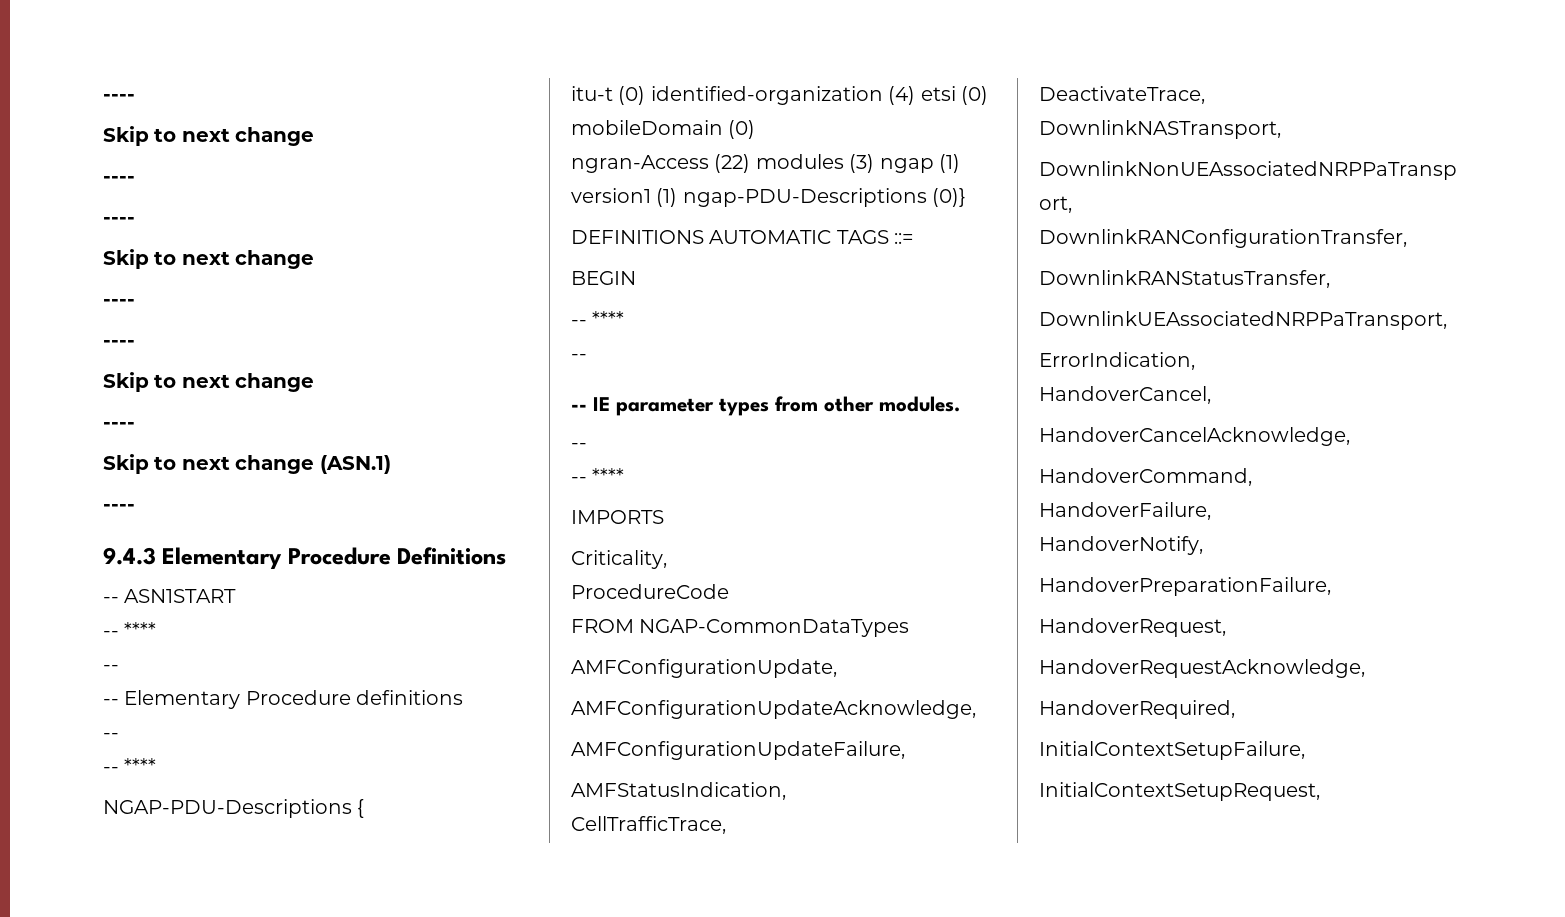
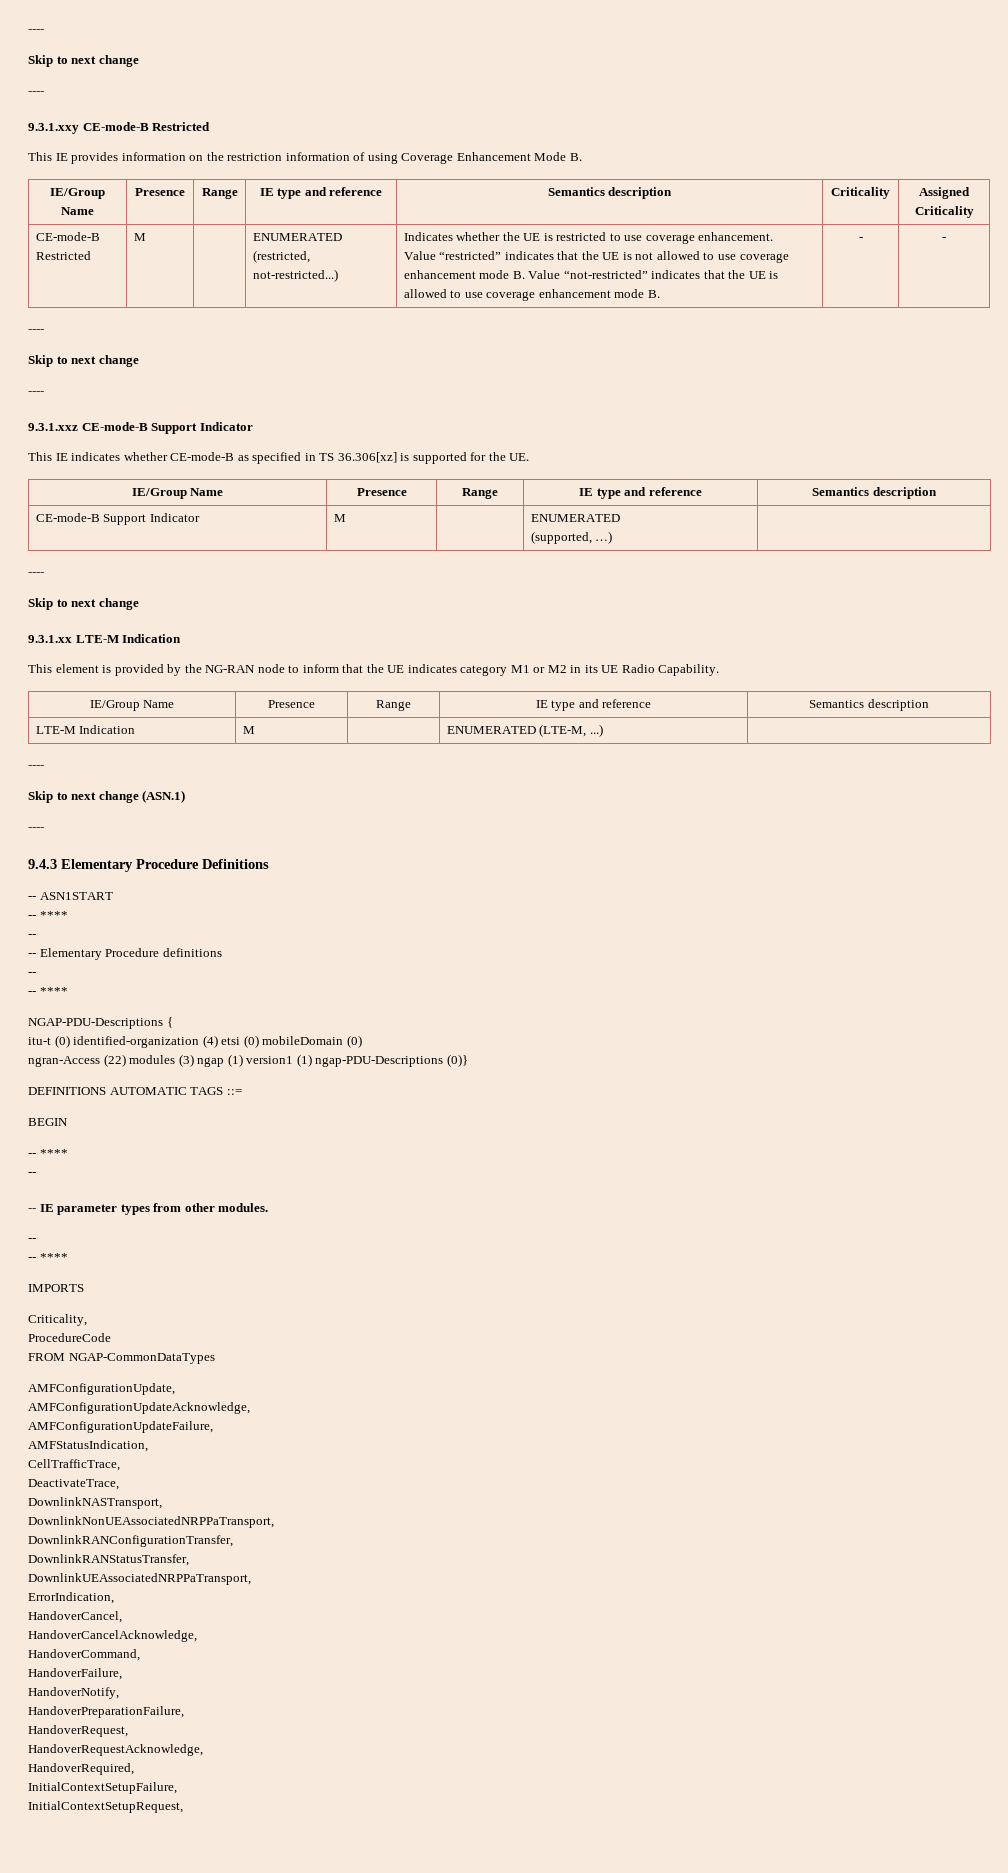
[103,94,135,101] [103,126,315,146] [103,176,135,183] [103,217,135,224] [103,249,315,269] [103,299,135,306] [103,340,135,347] [103,372,315,392] ---- // Skip to next change // ---- // ---- // Skip to next change // ---- // ---- // Skip to next change -> [28,29,44,33] [28,55,139,67] [28,91,44,95] [28,122,211,134] [28,152,582,164] [50,188,105,199] [61,207,94,215] [135,188,185,196] [201,188,238,199] [259,187,383,199] [547,187,673,199] [831,187,890,199] [919,187,970,199] [914,206,974,218] [35,232,100,241] [35,251,91,260] [133,233,146,241] [252,233,342,241] [252,250,310,263] [252,269,338,282] [403,232,774,244] [403,251,789,263] [403,270,779,279] [403,289,660,301] [858,237,863,241] [942,237,946,241] [28,329,44,333] [28,355,139,367] [28,391,44,395] [28,422,253,434] [28,452,530,464] [131,488,224,499] [356,488,407,496] [462,488,498,499] [579,487,702,499] [812,487,937,499] [35,513,200,525] [333,514,346,522] [530,514,620,522] [530,531,613,544] [28,572,44,576] [28,598,139,610] [28,634,182,643] [28,664,720,676] [89,700,175,711] [268,700,315,708] [376,700,411,711] [535,699,652,711] [809,699,929,711] [35,725,136,734] [242,726,255,734] [446,724,603,737] ---- // Skip to next change // ---- // 9.3.1.xxy CE-mode-B Restricted // This IE provides information on the restriction information of using Coverage Enhancement Mode B. // IE/Group Name | Presence | Range | IE type and reference | Semantics description | Criticality | Assigned Criticality // CE-mode-B Restricted | M | | ENUMERATED (restricted, not-restricted...) | Indicates whether the UE is restricted to use coverage enhancement. // Value “restricted” indicates that the UE is not allowed to use coverage enhancement mode B. Value “not-restricted” indicates that the UE is allowed to use coverage enhancement mode B. | - | - // ---- // Skip to next change // ---- // 9.3.1.xxz CE-mode-B Support Indicator // This IE indicates whether CE-mode-B as specified in TS 36.306[xz] is supported for the UE. // IE/Group Name | Presence | Range | IE type and reference | Semantics description // CE-mode-B Support Indicator | M | | ENUMERATED // (supported, …) | // ---- // Skip to next change // 9.3.1.xx LTE-M Indication // This element is provided by the NG-RAN node to inform that the UE indicates category M1 or M2 in its UE Radio Capability. // IE/Group Name | Presence | Range | IE type and reference | Semantics description // LTE-M Indication | M | | ENUMERATED (LTE-M, ...) |

